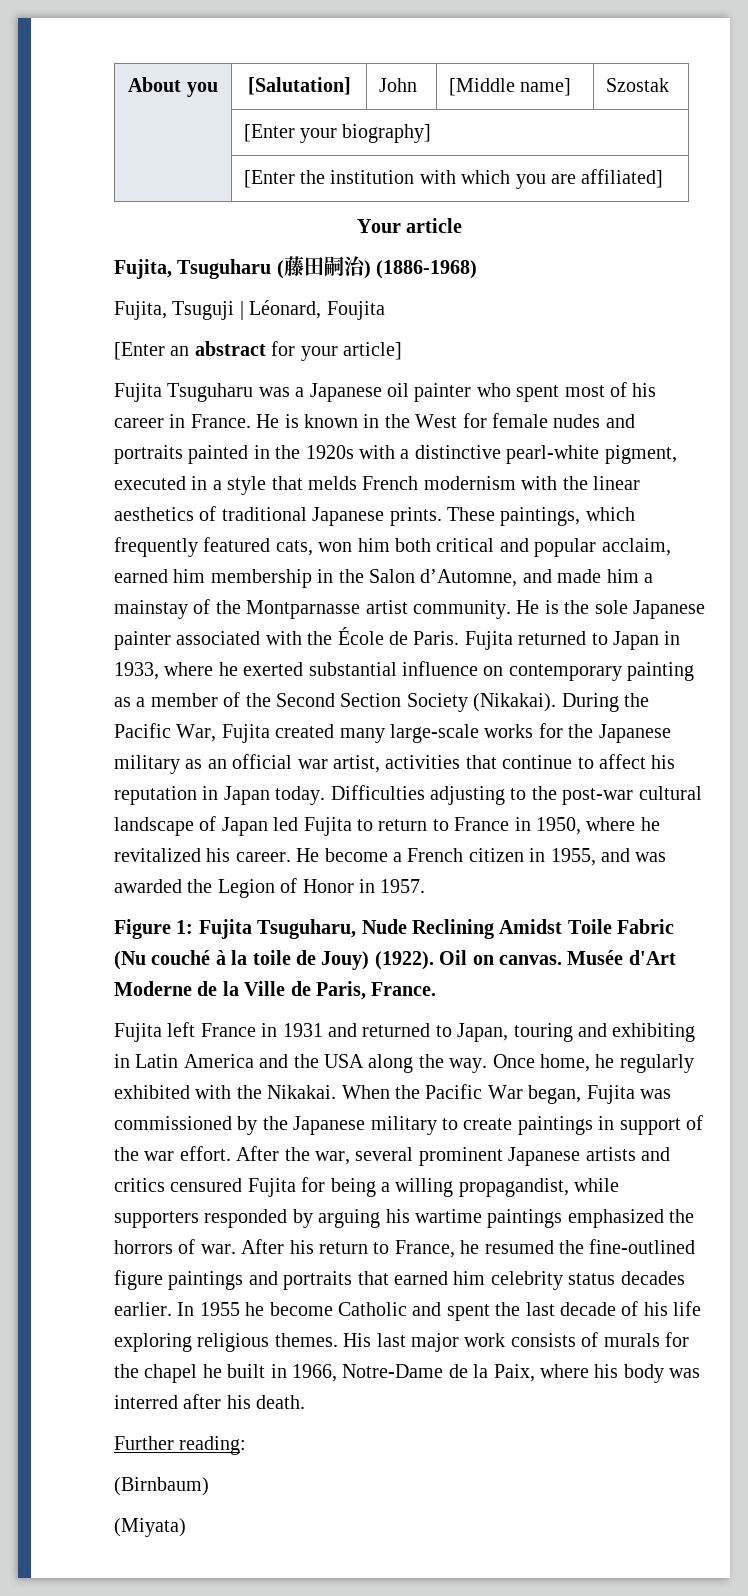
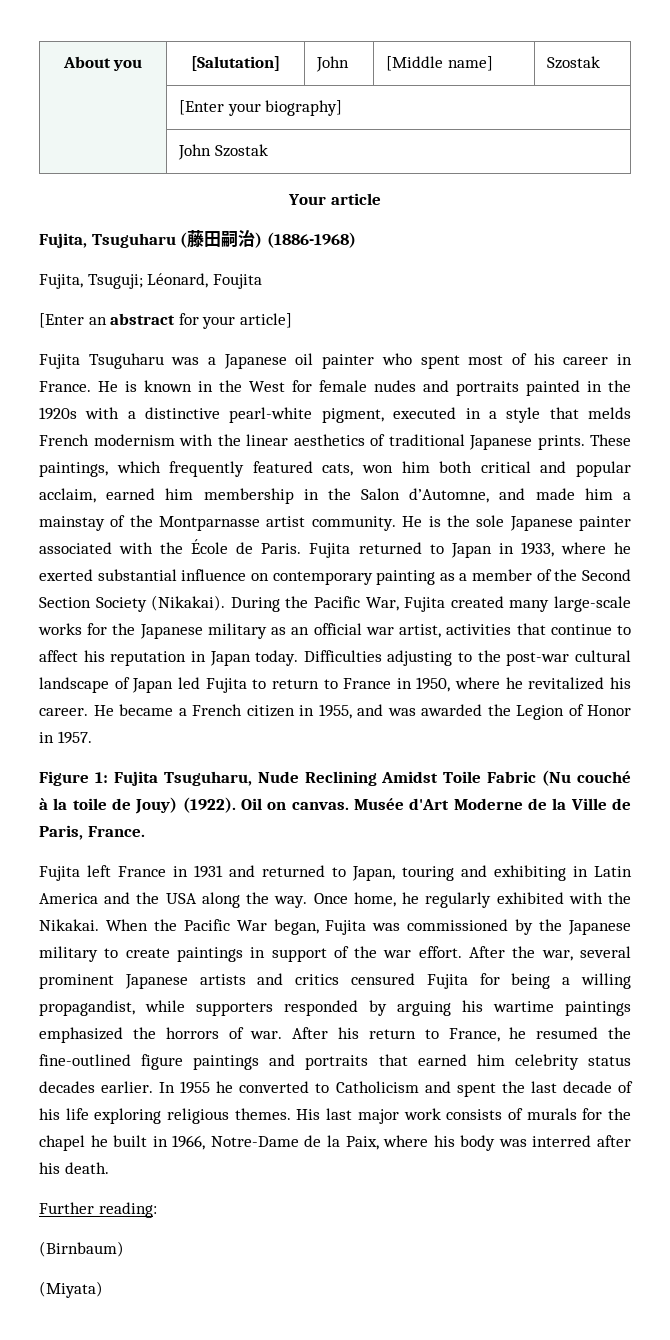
[243,169,664,189] [Enter the institution with which you are affiliated] -> [178,144,268,160] John Szostak
[172,301,244,320] Tsuguji | -> [87,274,143,289] Tsuguji;
[324,848,388,862] become -> [119,704,173,716] became
[269,1302,407,1316] become Catholic -> [239,1081,419,1093] converted to Catholicism

